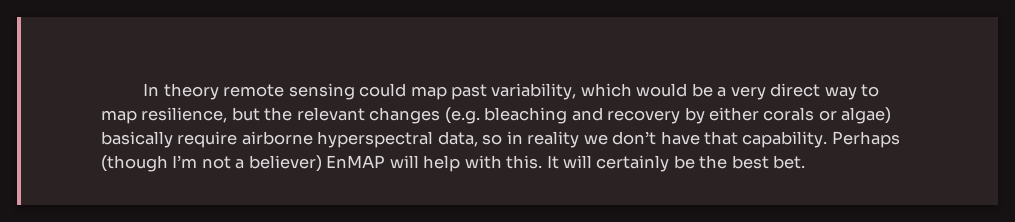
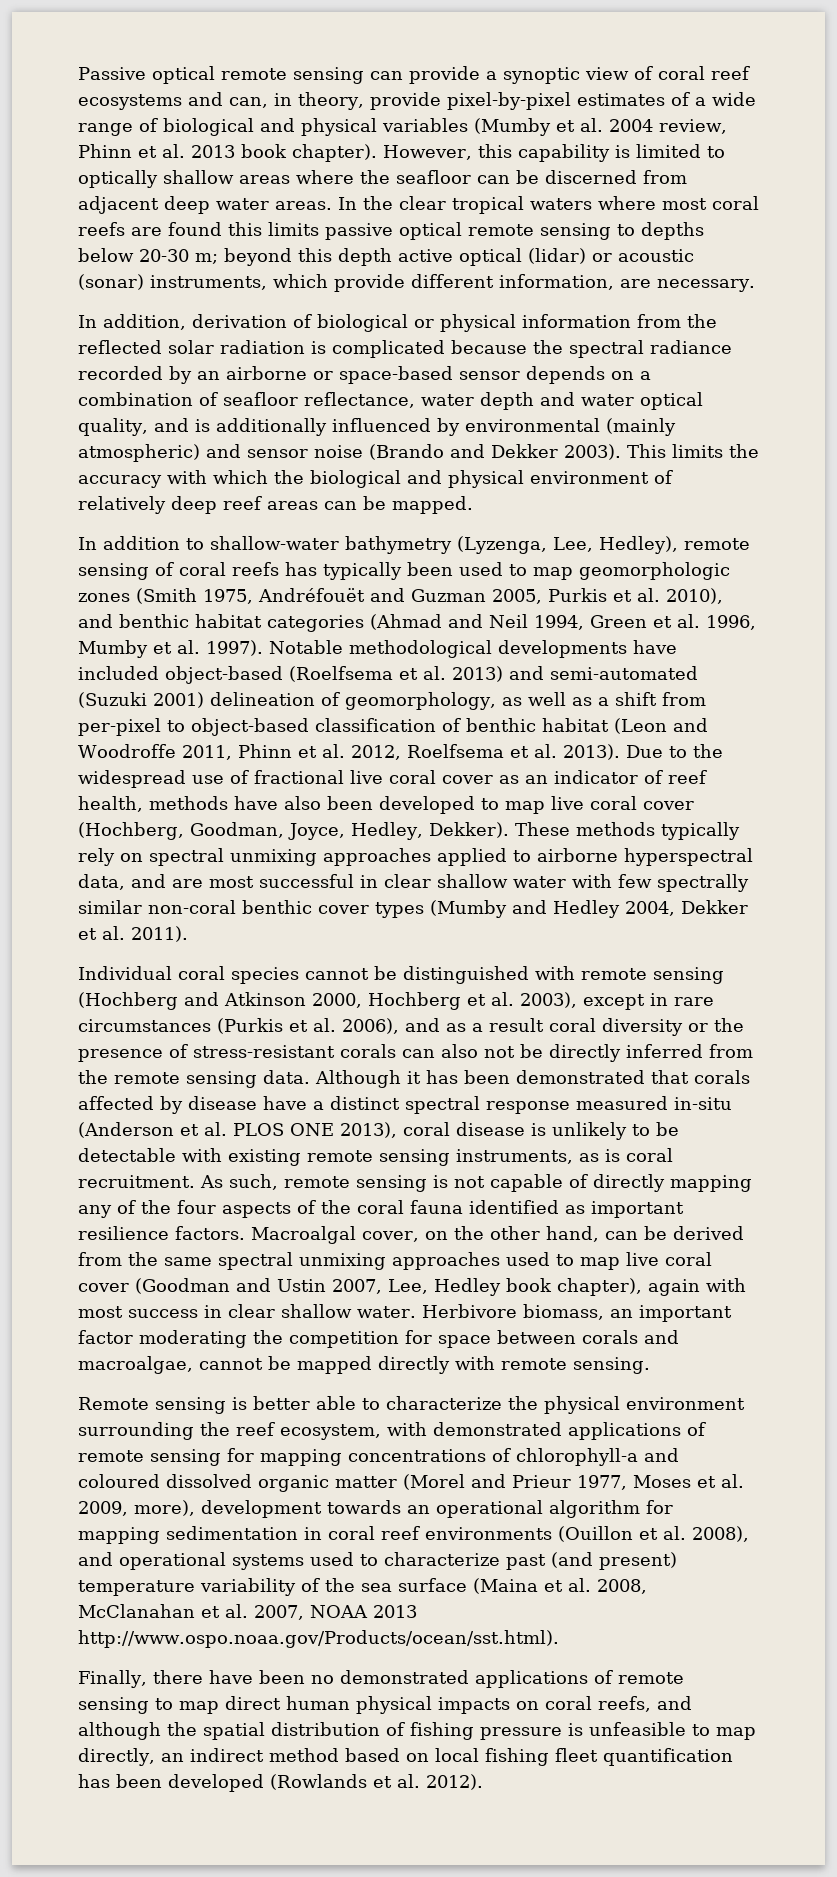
[143,83,880,100] [101,107,892,124] [101,131,900,148] [101,155,806,172] In theory remote sensing could map past variability, which would be a very direct way to map resilience, but the relevant changes (e.g. bleaching and recovery by either corals or algae) basically require airborne hyperspectral data, so in reality we don’t have that capability. Perhaps (though I’m not a believer) EnMAP will help with this. It will certainly be the best bet. -> [78,66,750,84] [78,92,756,110] [78,118,727,136] [78,144,725,162] [78,170,687,188] [78,196,759,214] [78,222,704,240] [78,248,694,266] [78,274,755,292] [78,314,717,332] [78,340,732,358] [78,366,651,384] [78,392,703,410] [78,418,676,436] [78,444,759,462] [78,470,673,488] [78,496,473,514] [78,536,750,554] [78,562,730,580] [78,588,723,604] [78,614,756,632] [78,640,677,658] [78,666,698,684] [78,692,706,710] [78,718,708,736] [78,744,723,760] [78,770,707,788] [78,796,694,814] [78,822,740,840] [78,848,753,866] [78,874,749,892] [78,900,748,918] [78,926,188,942] [78,966,724,984] [78,992,714,1010] [78,1018,744,1036] [78,1044,753,1062] [78,1070,750,1088] [78,1096,732,1114] [78,1122,679,1140] [78,1148,673,1166] [78,1174,752,1192] [78,1200,684,1218] [78,1226,744,1244] [78,1252,712,1270] [78,1278,746,1296] [78,1304,732,1322] [78,1330,679,1348] [78,1356,650,1374] [78,1396,745,1414] [78,1422,706,1440] [78,1448,679,1466] [78,1474,744,1492] [78,1500,673,1518] [78,1526,749,1544] [78,1552,677,1570] [78,1578,647,1596] [78,1604,417,1620] [78,1630,559,1648] [78,1670,684,1688] [78,1696,692,1714] [78,1722,756,1740] [78,1748,733,1766] [78,1774,483,1792] Passive optical remote sensing can provide a synoptic view of coral reef ecosystems and can, in theory, provide pixel-by-pixel estimates of a wide range of biological and physical variables (Mumby et al. 2004 review, Phinn et al. 2013 book chapter). However, this capability is limited to optically shallow areas where the seafloor can be discerned from adjacent deep water areas. In the clear tropical waters where most coral reefs are found this limits passive optical remote sensing to depths below 20-30 m; beyond this depth active optical (lidar) or acoustic (sonar) instruments, which provide different information, are necessary. // In addition, derivation of biological or physical information from the reflected solar radiation is complicated because the spectral radiance recorded by an airborne or space-based sensor depends on a combination of seafloor reflectance, water depth and water optical quality, and is additionally influenced by environmental (mainly atmospheric) and sensor noise (Brando and Dekker 2003). This limits the accuracy with which the biological and physical environment of relatively deep reef areas can be mapped. // In addition to shallow-water bathymetry (Lyzenga, Lee, Hedley), remote sensing of coral reefs has typically been used to map geomorphologic zones (Smith 1975, Andréfouët and Guzman 2005, Purkis et al. 2010), and benthic habitat categories (Ahmad and Neil 1994, Green et al. 1996, Mumby et al. 1997). Notable methodological developments have included object-based (Roelfsema et al. 2013) and semi-automated (Suzuki 2001) delineation of geomorphology, as well as a shift from per-pixel to object-based classification of benthic habitat (Leon and Woodroffe 2011, Phinn et al. 2012, Roelfsema et al. 2013). Due to the widespread use of fractional live coral cover as an indicator of reef health, methods have also been developed to map live coral cover (Hochberg, Goodman, Joyce, Hedley, Dekker). These methods typically rely on spectral unmixing approaches applied to airborne hyperspectral data, and are most successful in clear shallow water with few spectrally similar non-coral benthic cover types (Mumby and Hedley 2004, Dekker et al. 2011). // Individual coral species cannot be distinguished with remote sensing (Hochberg and Atkinson 2000, Hochberg et al. 2003), except in rare circumstances (Purkis et al. 2006), and as a result coral diversity or the presence of stress-resistant corals can also not be directly inferred from the remote sensing data. Although it has been demonstrated that corals affected by disease have a distinct spectral response measured in-situ (Anderson et al. PLOS ONE 2013), coral disease is unlikely to be detectable with existing remote sensing instruments, as is coral recruitment. As such, remote sensing is not capable of directly mapping any of the four aspects of the coral fauna identified as important resilience factors. Macroalgal cover, on the other hand, can be derived from the same spectral unmixing approaches used to map live coral cover (Goodman and Ustin 2007, Lee, Hedley book chapter), again with most success in clear shallow water. Herbivore biomass, an important factor moderating the competition for space between corals and macroalgae, cannot be mapped directly with remote sensing. // Remote sensing is better able to characterize the physical environment surrounding the reef ecosystem, with demonstrated applications of remote sensing for mapping concentrations of chlorophyll-a and coloured dissolved organic matter (Morel and Prieur 1977, Moses et al. 2009, more), development towards an operational algorithm for mapping sedimentation in coral reef environments (Ouillon et al. 2008), and operational systems used to characterize past (and present) temperature variability of the sea surface (Maina et al. 2008, McClanahan et al. 2007, NOAA 2013 http://www.ospo.noaa.gov/Products/ocean/sst.html). // Finally, there have been no demonstrated applications of remote sensing to map direct human physical impacts on coral reefs, and although the spatial distribution of fishing pressure is unfeasible to map directly, an indirect method based on local fishing fleet quantification has been developed (Rowlands et al. 2012).

